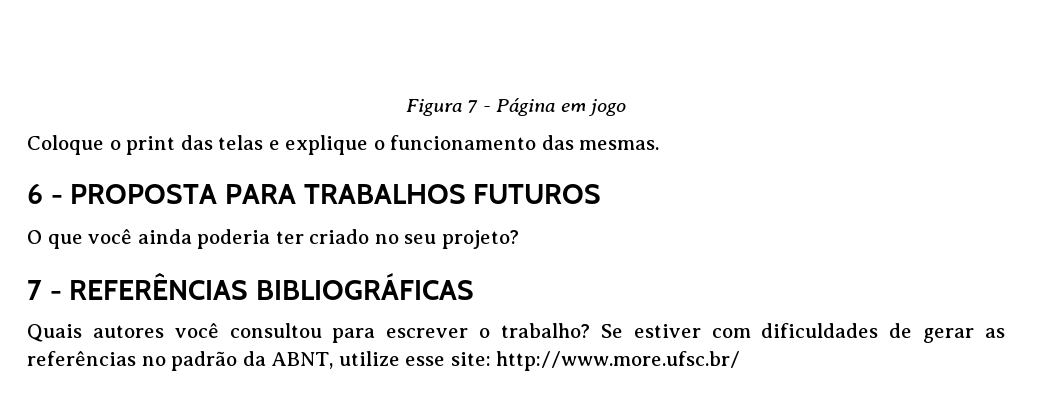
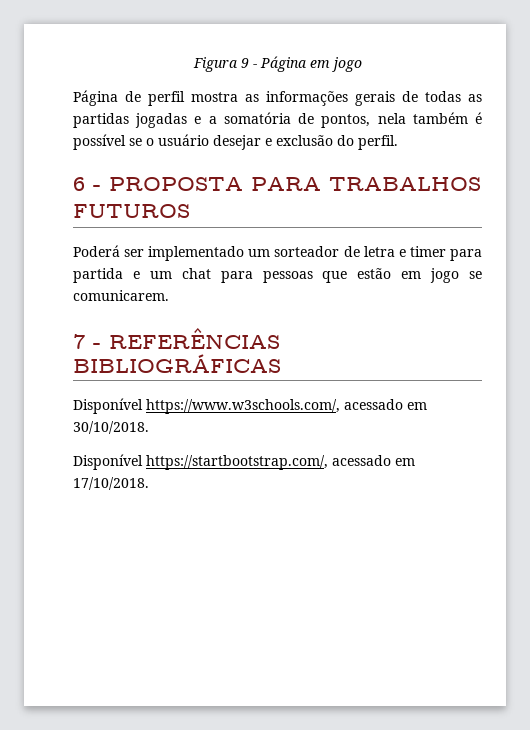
[467,100,479,113] 7 -> [240,58,249,68] 9
[27,135,660,155] Coloque o print das telas e explique o funcionamento das mesmas. -> [73,90,482,106] [73,112,483,128] [73,134,398,150] Página de perfil mostra as informações gerais de todas as partidas jogadas e a somatória de pontos, nela também é possível se o usuário desejar e exclusão do perfil.
[27,229,519,249] [27,273,475,300] [27,323,1006,343] [27,351,741,371] O que você ainda poderia ter criado no seu projeto? // 7 - REFERÊNCIAS BIBLIOGRÁFICAS // Quais autores você consultou para escrever o trabalho? Se estiver com dificuldades de gerar as referências no padrão da ABNT, utilize esse site: http://www.more.ufsc.br/ -> [73,245,482,261] [73,268,482,283] [73,290,169,301] [73,328,280,349] [73,354,281,373] [73,398,427,414] [73,421,149,434] [73,454,415,470] [73,477,149,490] Poderá ser implementado um sorteador de letra e timer para partida e um chat para pessoas que estão em jogo se comunicarem. // 7 - REFERÊNCIAS BIBLIOGRÁFICAS // Disponível https://www.w3schools.com/, acessado em 30/10/2018. // Disponível https://startbootstrap.com/, acessado em 17/10/2018.

